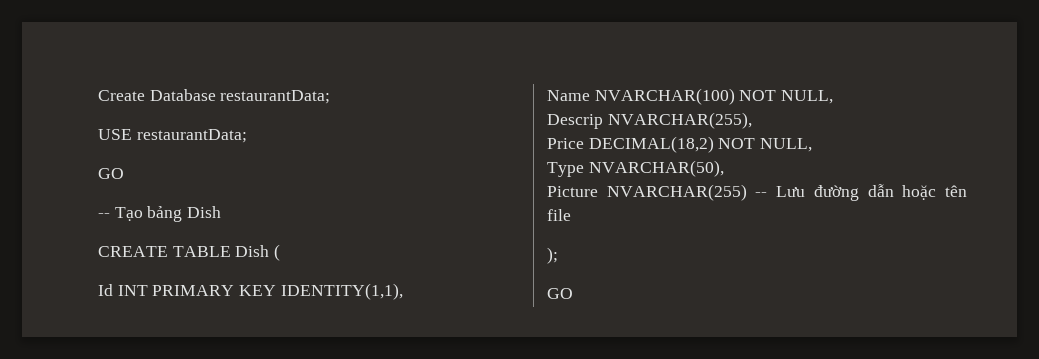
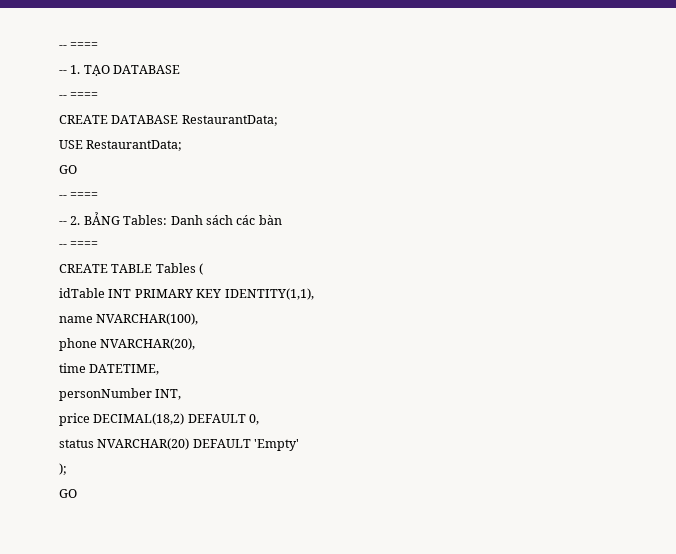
[98,89,331,104] Create Database restaurantData; -> [59,42,99,49] [59,65,181,76] [59,92,99,99] [59,115,278,126] -- ==== // -- 1. TẠO DATABASE // -- ==== // CREATE DATABASE RestaurantData;
[136,129,247,143] restaurantData; -> [86,140,183,151] RestaurantData;
[114,206,222,222] Tạo bảng Dish -> [70,192,99,199] [59,212,282,225] [59,241,99,248] ==== // -- 2. BẢNG Tables: Danh sách các bàn // -- ====
[235,245,270,257] Dish -> [155,263,196,273] Tables
[98,284,113,296] Id -> [59,288,105,298] idTable
[547,88,834,105] [547,112,752,129] [547,136,813,153] [547,160,724,177] [547,184,967,201] [547,209,571,221] Name NVARCHAR(100) NOT NULL, // Descrip NVARCHAR(255), // Price DECIMAL(18,2) NOT NULL, // Type NVARCHAR(50), // Picture NVARCHAR(255) -- Lưu đường dẫn hoặc tên file -> [59,313,199,325] [59,338,196,351] [59,363,160,375] [59,388,182,401] [59,413,260,426] [59,438,300,451] name NVARCHAR(100), // phone NVARCHAR(20), // time DATETIME, // personNumber INT, // price DECIMAL(18,2) DEFAULT 0, // status NVARCHAR(20) DEFAULT 'Empty'

